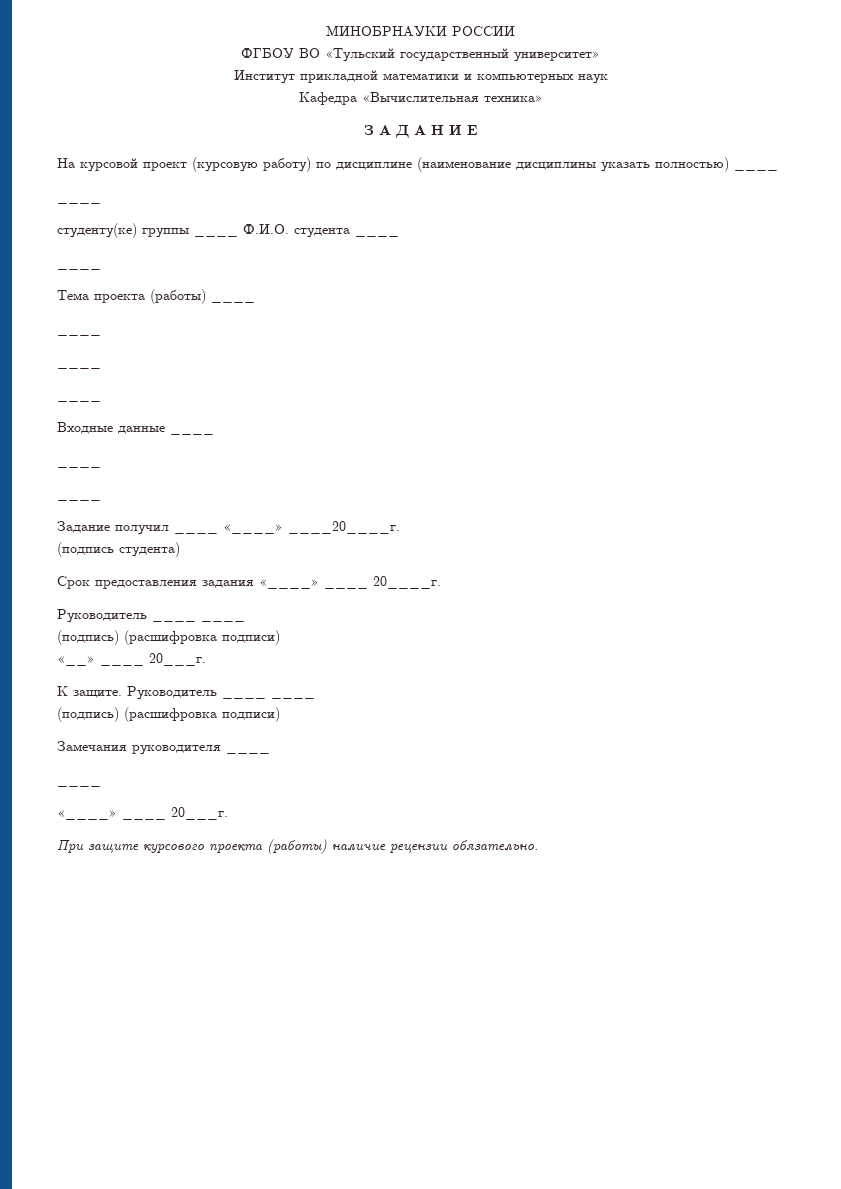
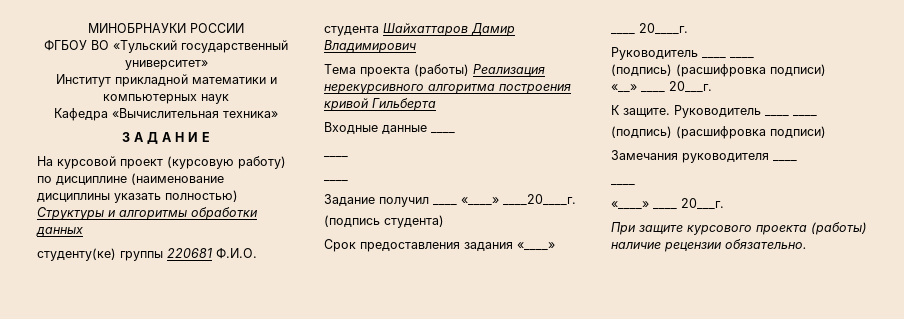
[734,168,778,171] [57,201,101,204] ____ // ____ -> [37,207,257,220] [36,227,83,236] Структуры и алгоритмы обработки данных
[194,234,238,237] ____ -> [167,248,212,258] 220681
[355,234,399,237] [57,267,101,270] ____ // ____ -> [383,23,515,36] [324,40,416,53] Шайхаттаров Дамир Владимирович
[211,300,255,303] [57,333,101,336] [57,366,101,369] [57,399,101,402] ____ // ____ // ____ // ____ -> [473,64,545,76] [324,84,571,94] [324,98,436,111] Реализация нерекурсивного алгоритма построения кривой Гильберта

